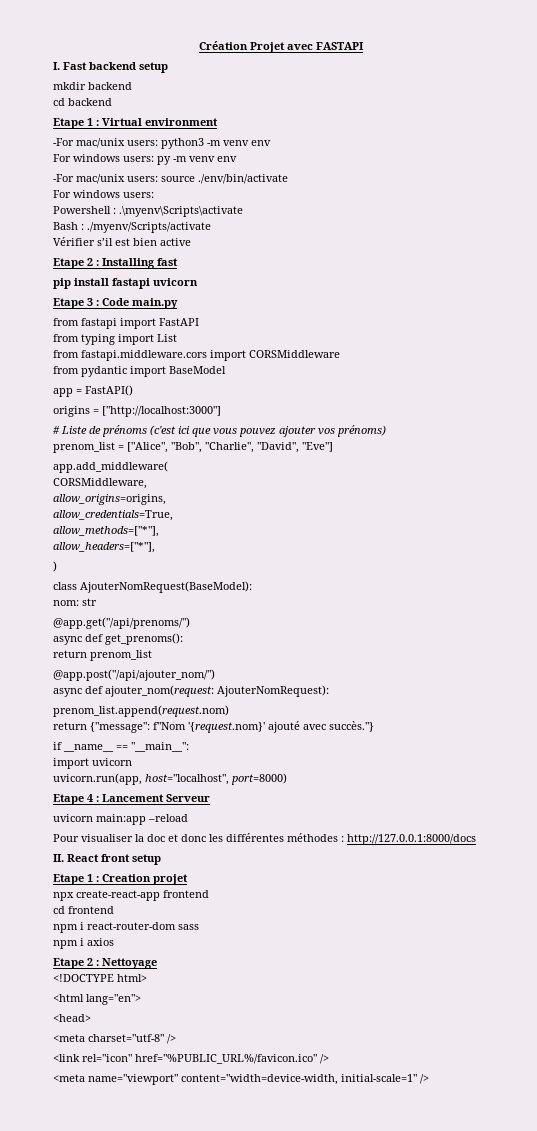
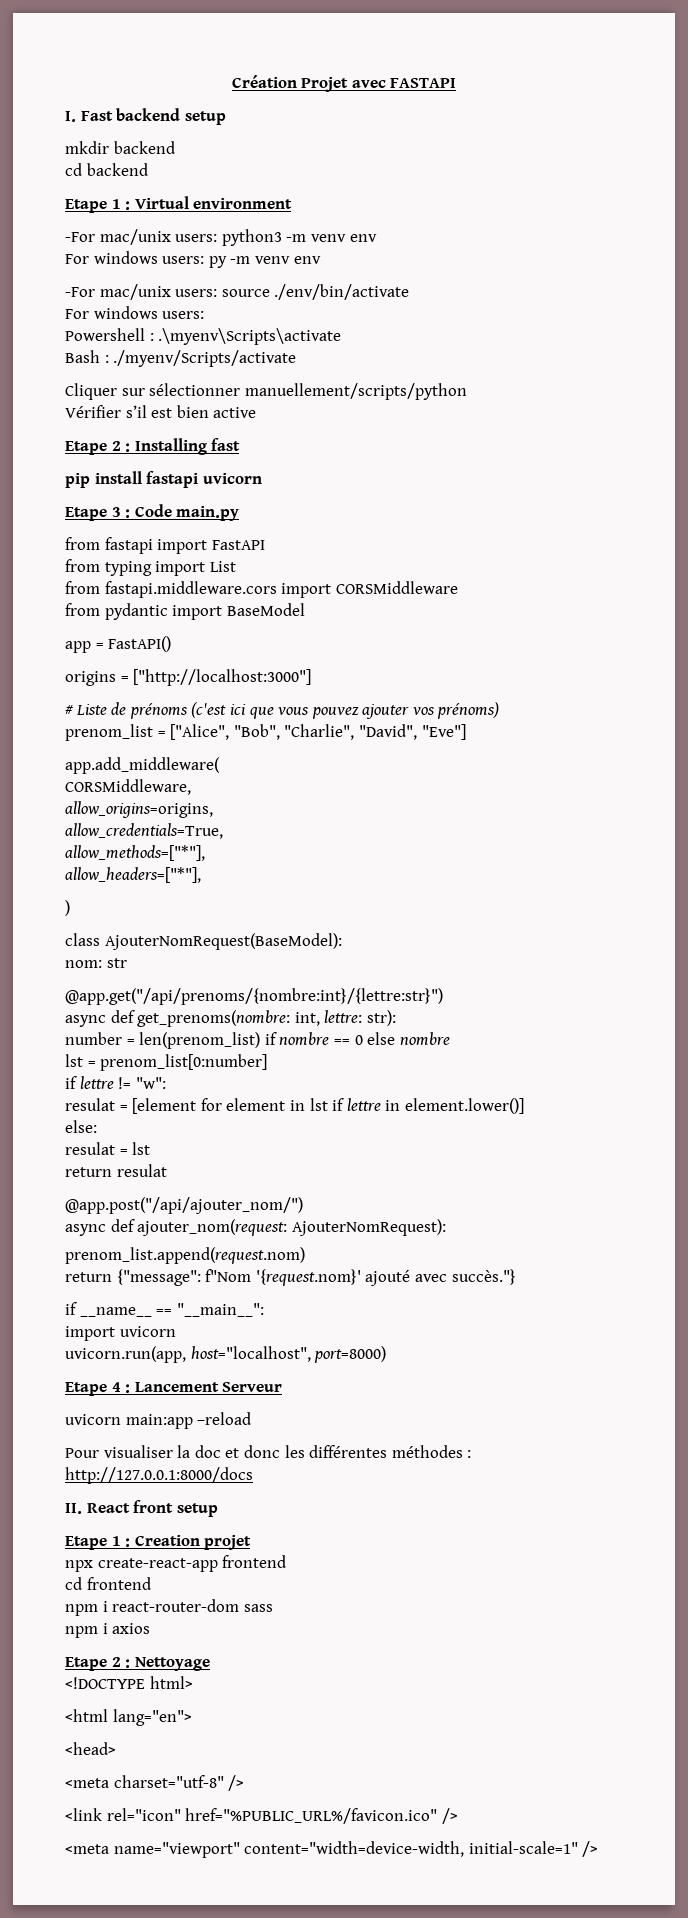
(211, 227) none -> [65,383,467,400] // Cliquer sur sélectionner manuellement/scripts/python
[53,617,190,629] [53,633,183,645] [53,650,152,661] @app.get("/api/prenoms/") // async def get_prenoms(): // return prenom_list -> [65,988,443,1005] [65,1010,396,1027] [65,1032,450,1049] [65,1054,268,1071] [65,1076,166,1089] [65,1098,524,1114] [65,1120,97,1133] [65,1142,151,1155] [65,1164,167,1177] @app.get("/api/prenoms/{nombre:int}/{lettre:str}") // async def get_prenoms(nombre: int, lettre: str): // number = len(prenom_list) if nombre == 0 else nombre // lst = prenom_list[0:number] // if lettre != "w": // resulat = [element for element in lst if lettre in element.lower()] // else: // resulat = lst // return resulat

